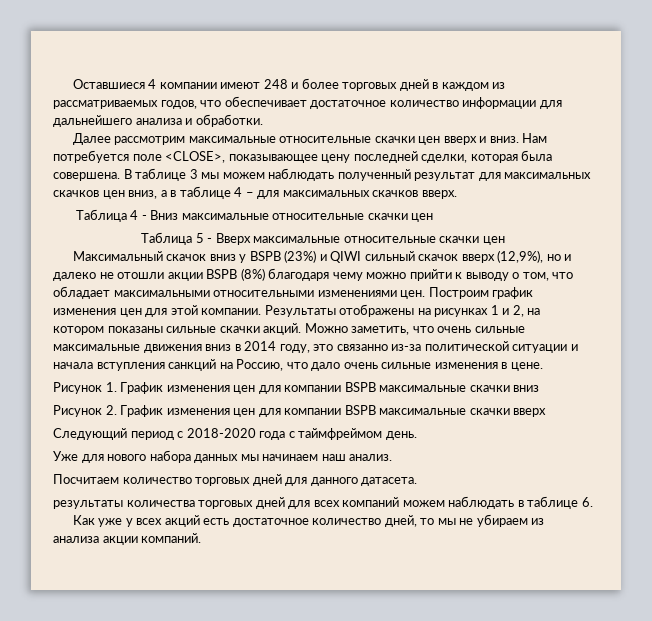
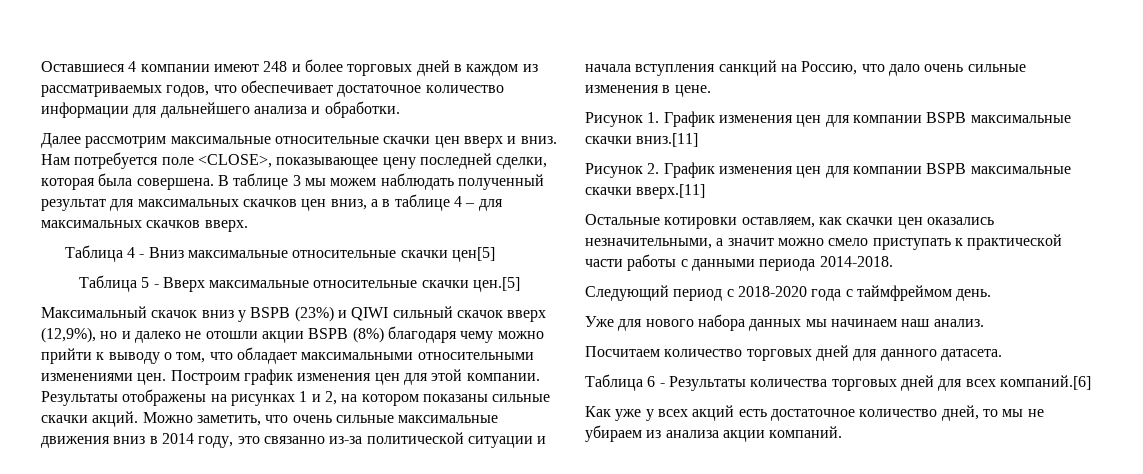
[411,213,434,222] цен -> [451,247,495,262] цен[5]
[482,236,505,245] цен -> [473,277,521,292] цен.[5]
[513,385,540,392] вниз -> [636,133,699,147] вниз.[11]
[513,408,547,417] вверх -> [636,184,706,199] [585,214,994,229] [585,234,1063,250] [585,254,893,271] вверх.[11] // Остальные котировки оставляем, как скачки цен оказались незначительными, а значит можно смело приступать к практической части работы с данными периода 2014-2018.
[53,500,123,509] результаты -> [585,374,746,391] Таблица 6 - Результаты
[342,496,593,509] компаний можем наблюдать в таблице 6. -> [999,375,1091,390] компаний.[6]

